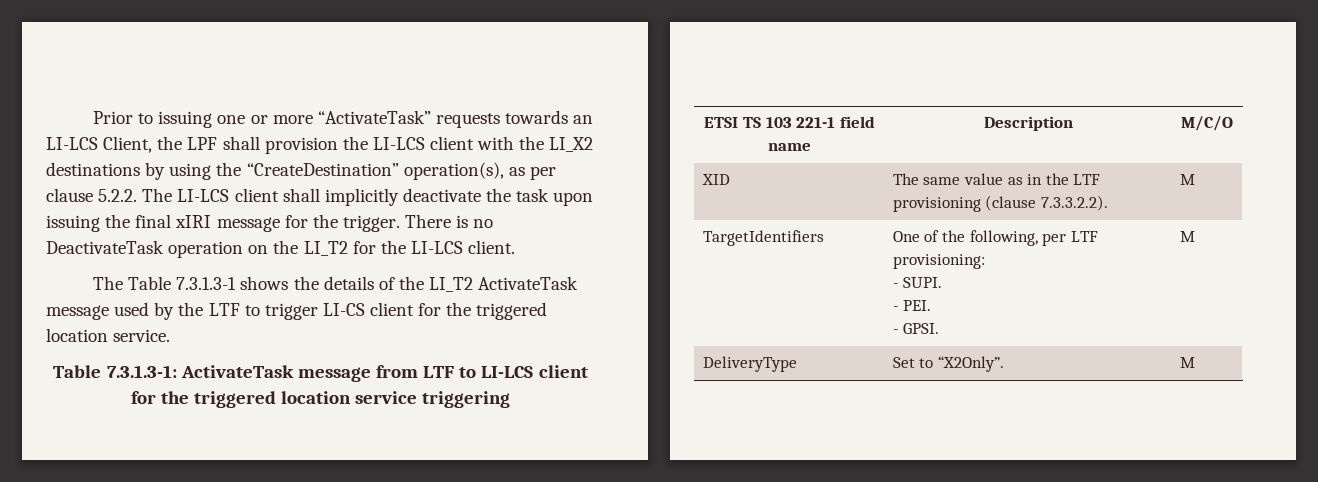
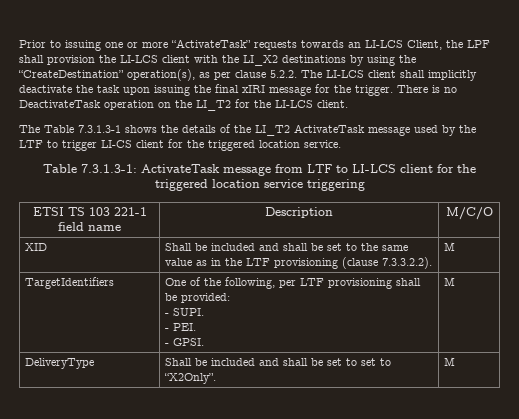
[892,173,919,185] The -> [165,243,379,251] Shall be included and shall be set to the
[892,254,985,269] provisioning: -> [328,278,422,289] [165,293,231,303] provisioning shall be provided:
[892,357,915,368] Set -> [165,358,377,366] Shall be included and shall be set to set

